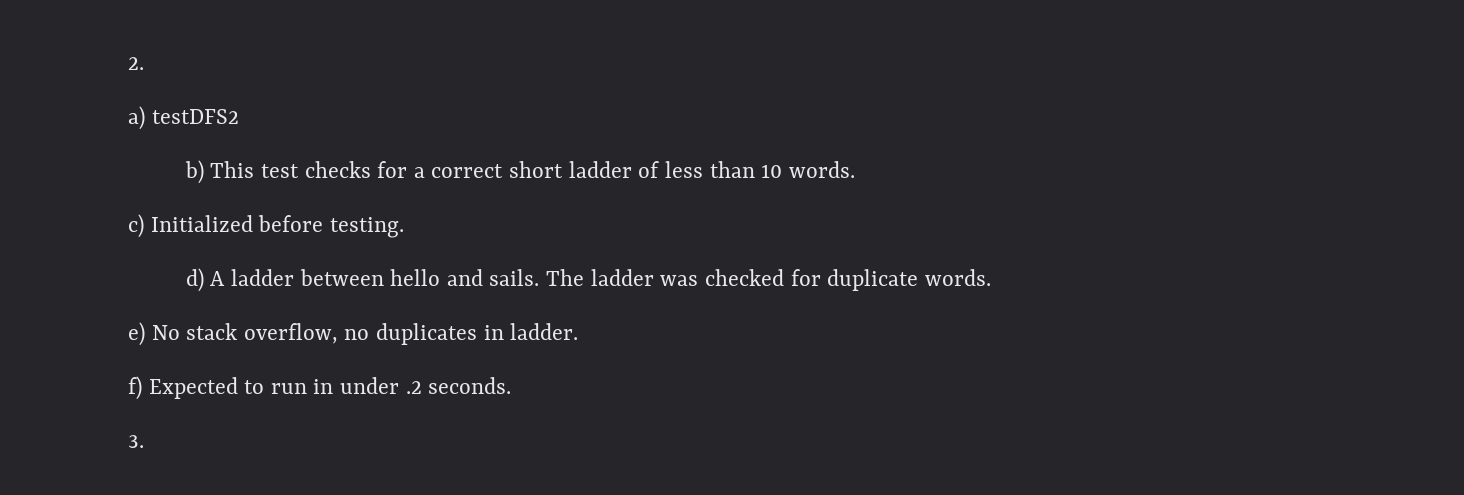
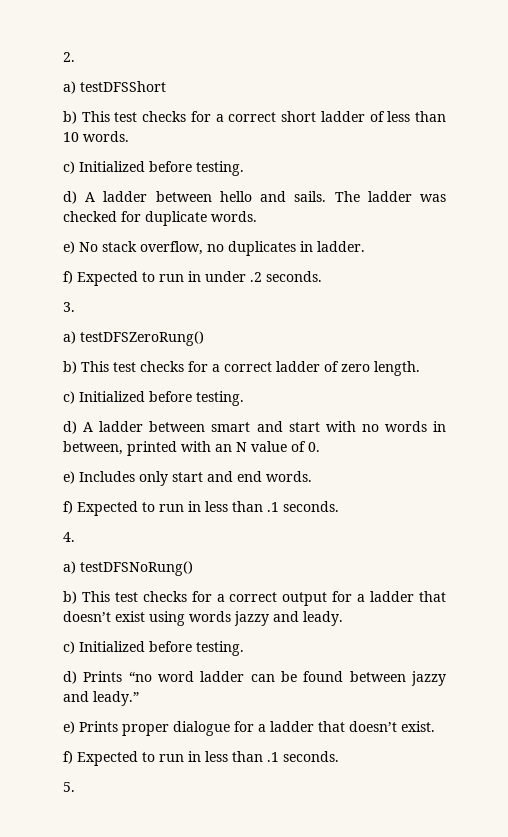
[151,109,239,124] testDFS2 -> [80,81,166,92] testDFSShort
(144, 441) none -> [63,331,204,346] [63,361,420,376] [63,391,244,406] [63,421,447,434] [63,441,320,456] [63,471,312,486] [63,501,339,516] [63,532,75,542] [63,561,193,576] [63,591,447,606] [63,611,343,626] [63,641,244,656] [63,671,446,686] [63,691,139,706] [63,721,435,736] [63,751,339,766] [63,782,75,792] // a) testDFSZeroRung() // b) This test checks for a correct ladder of zero length. // c) Initialized before testing. // d) A ladder between smart and start with no words in between, printed with an N value of 0. // e) Includes only start and end words. // f) Expected to run in less than .1 seconds. // 4. // a) testDFSNoRung() // b) This test checks for a correct output for a ladder that doesn’t exist using words jazzy and leady. // c) Initialized before testing. // d) Prints “no word ladder can be found between jazzy and leady.” // e) Prints proper dialogue for a ladder that doesn’t exist. // f) Expected to run in less than .1 seconds. // 5.

